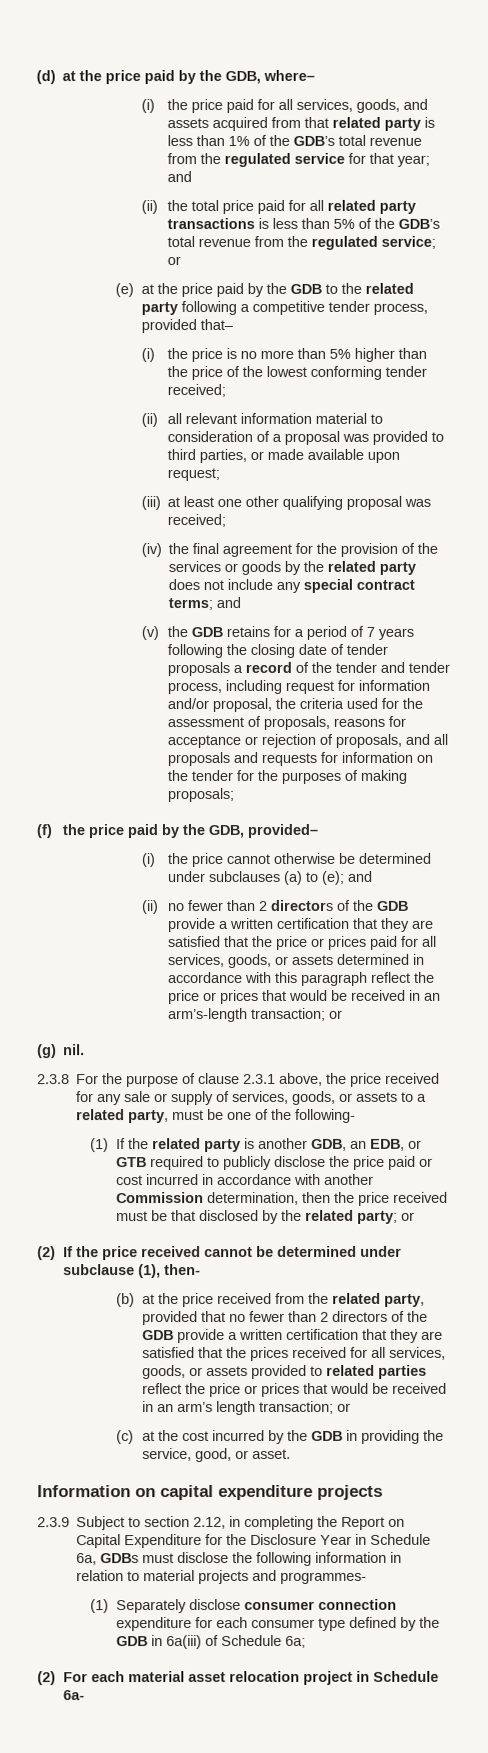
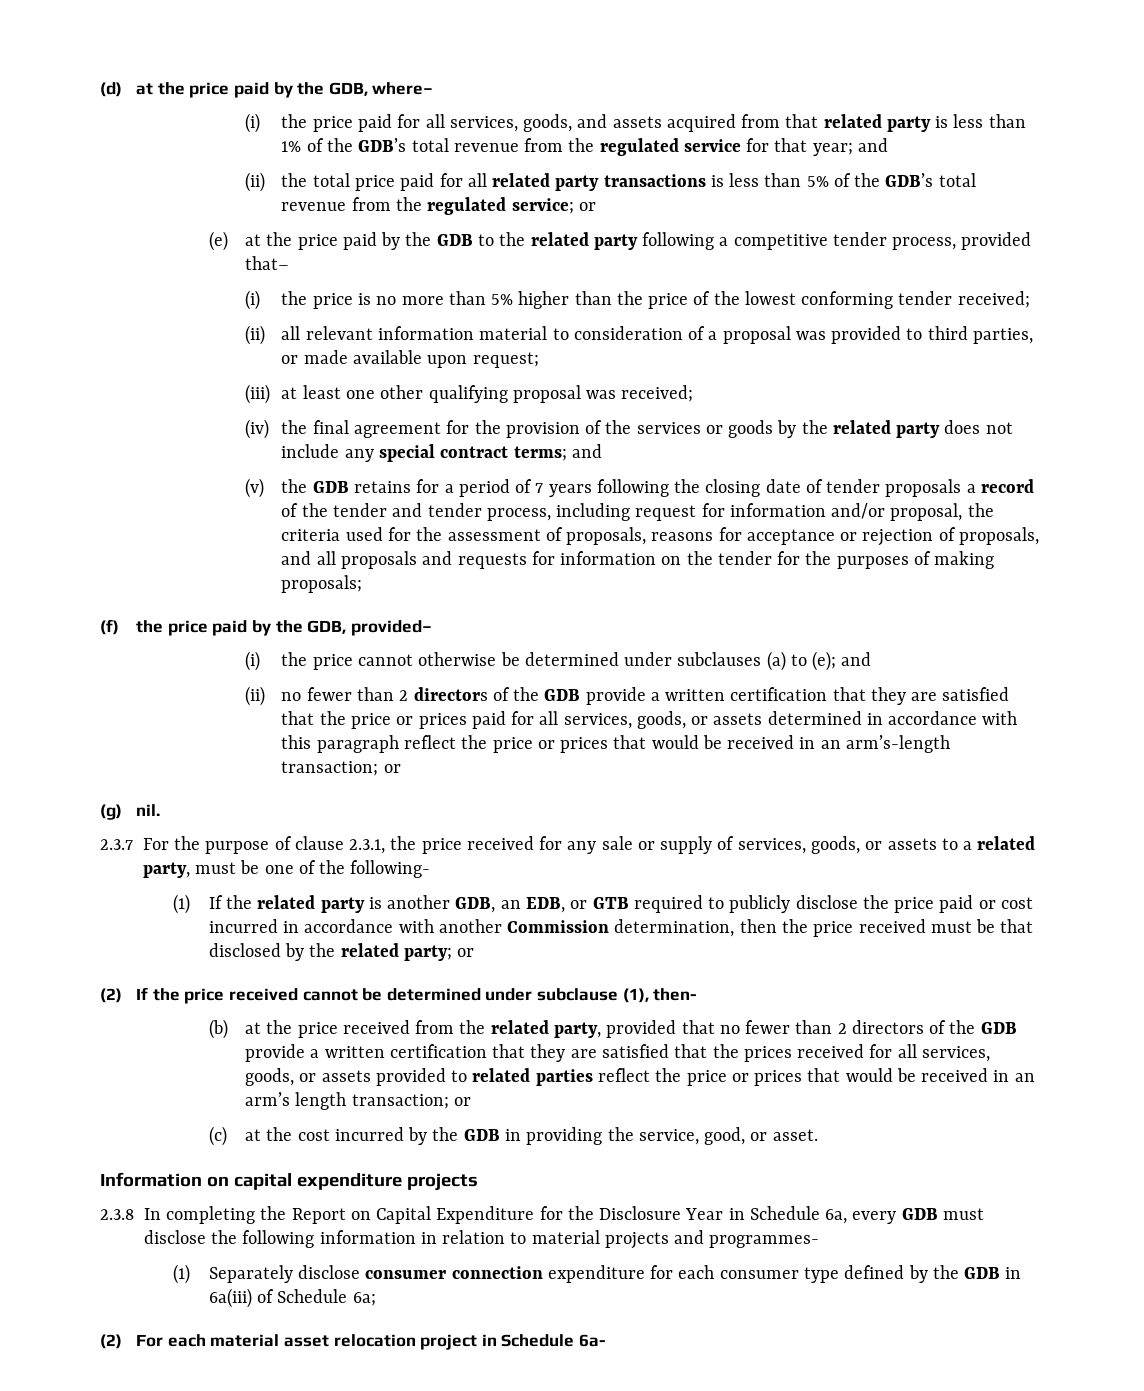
[37,1074,70,1085] 2.3.8 -> [100,839,133,850] 2.3.7
[243,1072,324,1086] 2.3.1 above, -> [349,839,386,854] 2.3.1,
[37,1516,242,1531] 2.3.9 Subject to section 2.12, in -> [100,1208,161,1220] 2.3.8 In
[100,1553,140,1564] GDBs -> [852,1208,938,1224] every GDB

